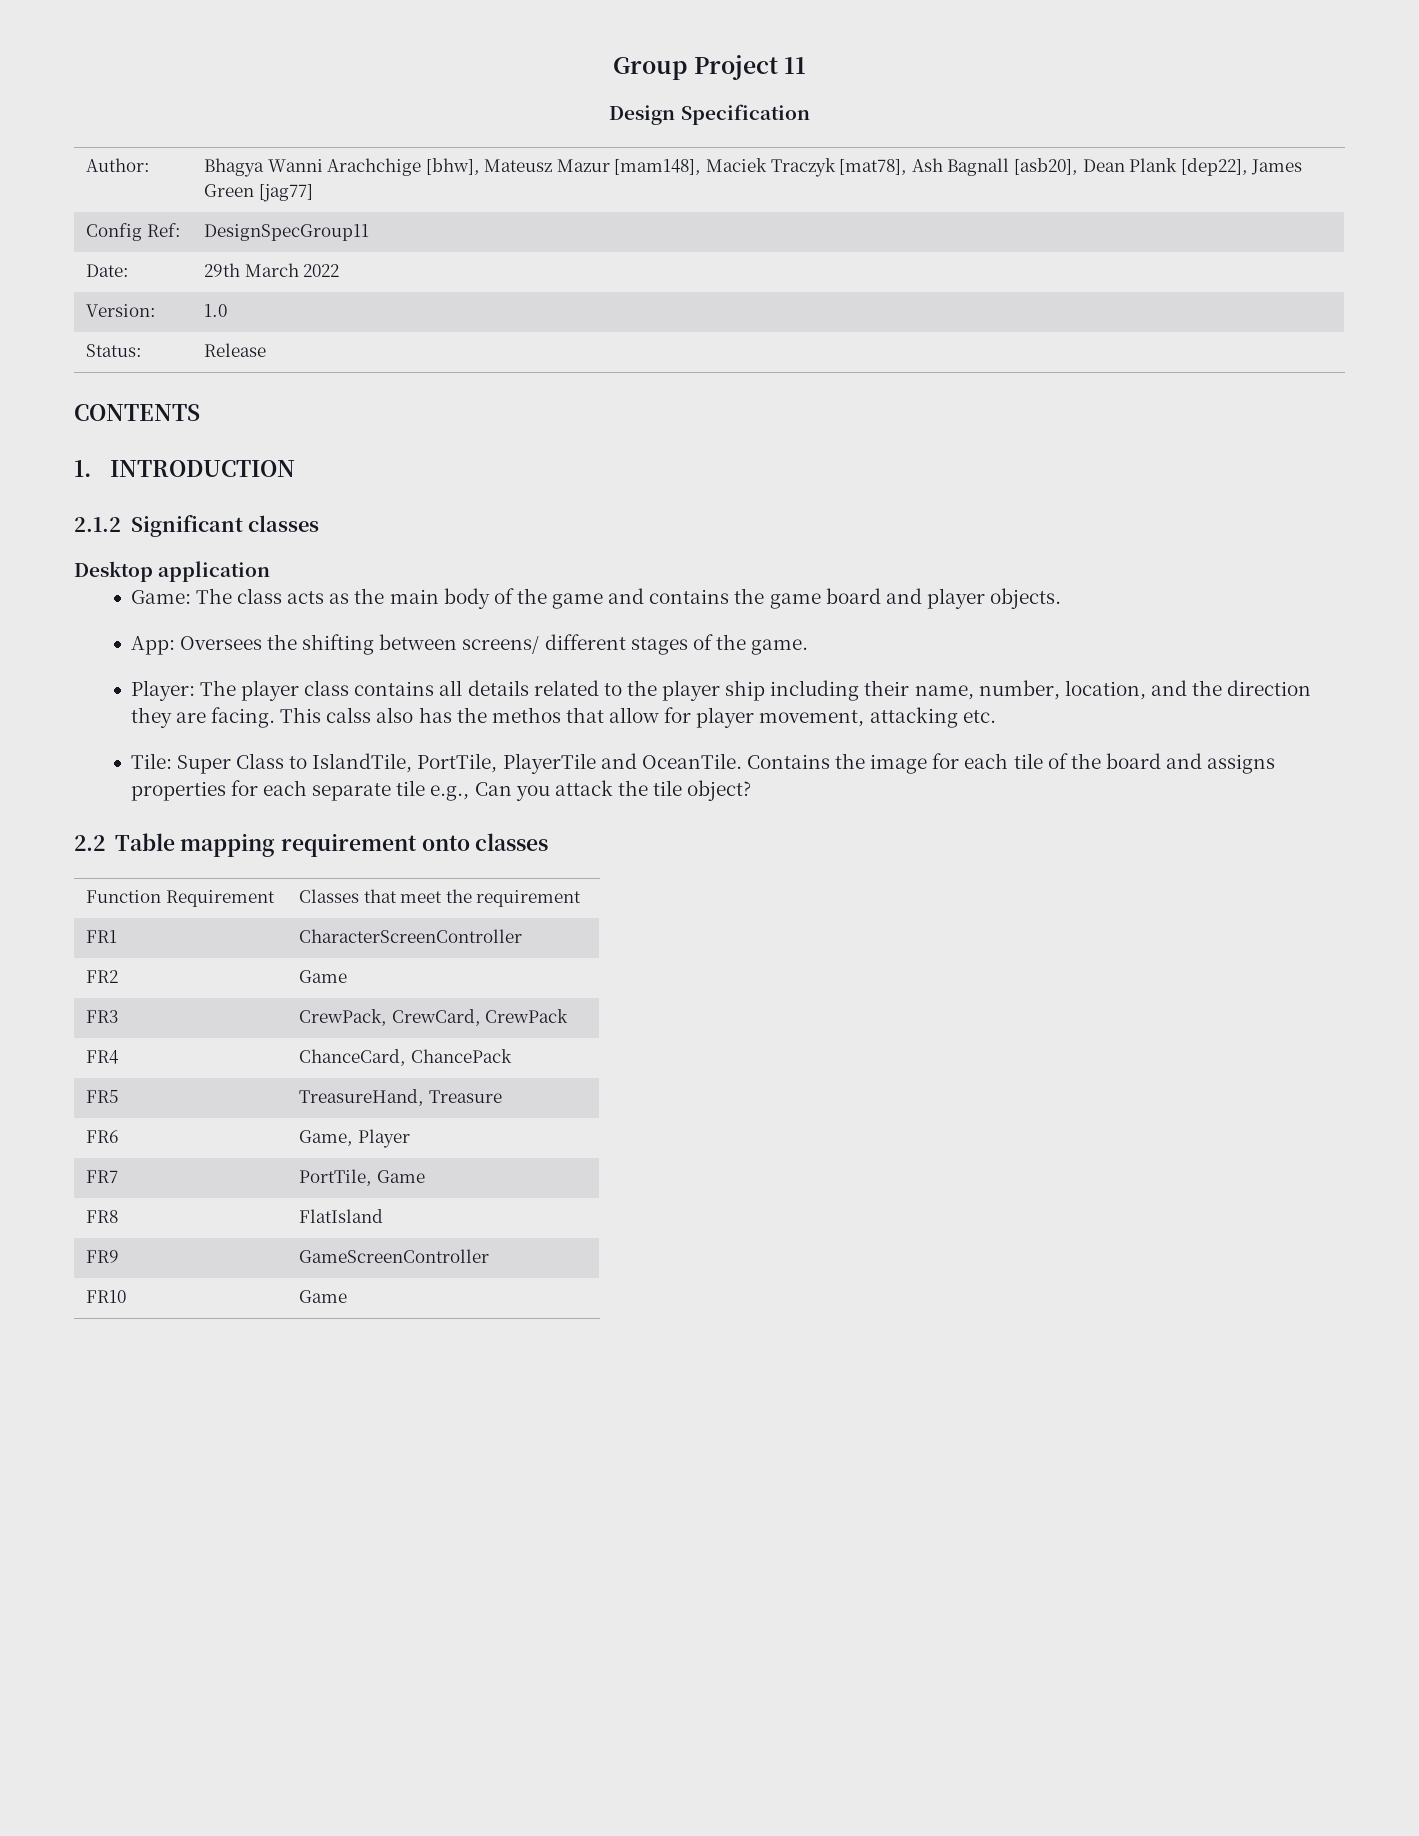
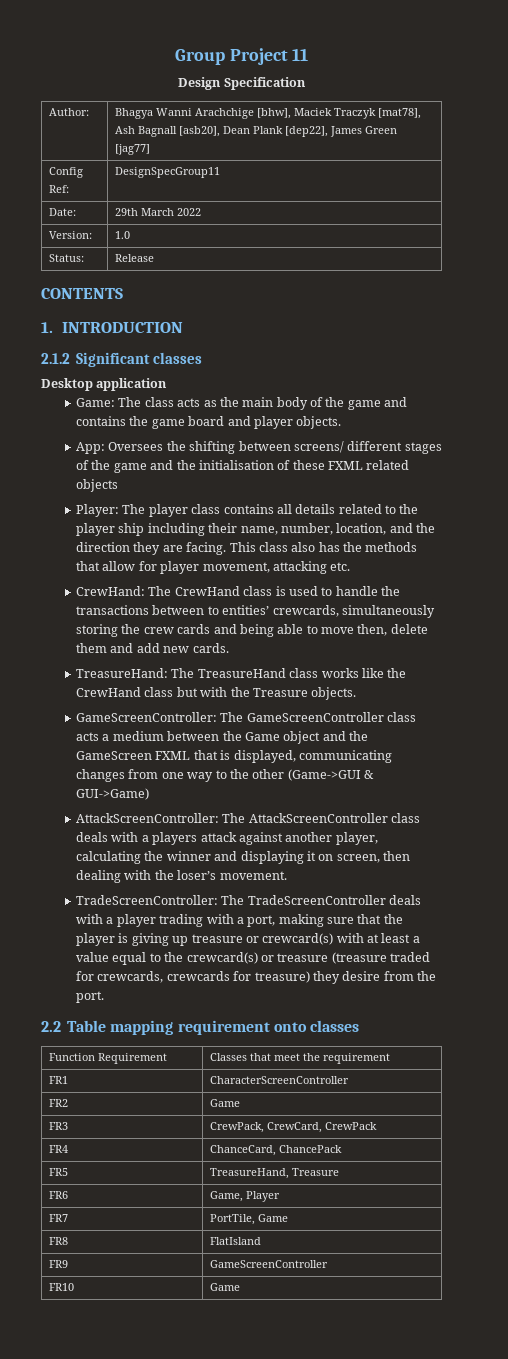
[484,159,702,175] Mateusz Mazur [mam148], -> (292, 113) none
[751,639,809,655] game. -> [113,460,410,473] [76,479,119,492] game and the initialisation of these FXML related objects
[326,707,372,723] calss -> [258,542,288,552] class
[491,707,561,723] methos -> [365,542,418,552] methods
[130,753,1276,774] [130,780,752,801] Tile: Super Class to IslandTile, PortTile, PlayerTile and OceanTile. Contains the image for each tile of the board and assigns properties for each separate tile e.g., Can you attack the tile object? -> [76,586,401,596] [76,605,435,618] [76,624,428,637] [76,643,229,653] [76,668,407,678] [76,687,357,700] [76,712,417,722] [76,731,369,744] [76,750,392,763] [76,769,375,782] [76,788,150,800] [76,813,421,823] [76,832,378,845] [76,851,411,864] [76,870,287,883] [76,895,422,905] [76,914,403,927] [76,933,420,946] [76,952,431,965] [76,971,437,984] [76,991,105,1003] CrewHand: The CrewHand class is used to handle the transactions between to entities’ crewcards, simultaneously storing the crew cards and being able to move then, delete them and add new cards. // TreasureHand: The TreasureHand class works like the CrewHand class but with the Treasure objects. // GameScreenController: The GameScreenController class acts a medium between the Game object and the GameScreen FXML that is displayed, communicating changes from one way to the other (Game->GUI & GUI->Game) // AttackScreenController: The AttackScreenController class deals with a players attack against another player, calculating the winner and displaying it on screen, then dealing with the loser’s movement. // TradeScreenController: The TradeScreenController deals with a player trading with a port, making sure that the player is giving up treasure or crewcard(s) with at least a value equal to the crewcard(s) or treasure (treasure traded for crewcards, crewcards for treasure) they desire from the port.

